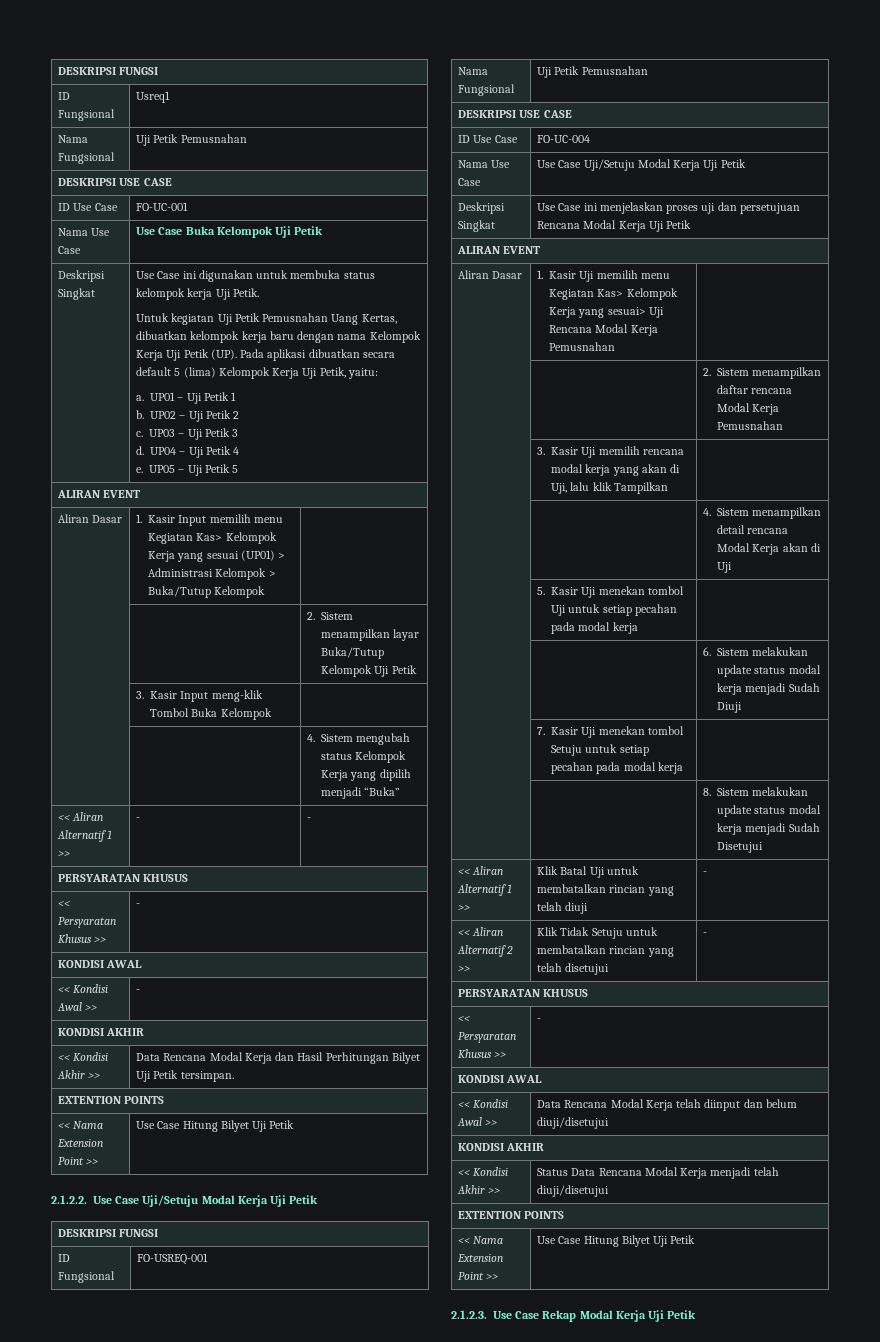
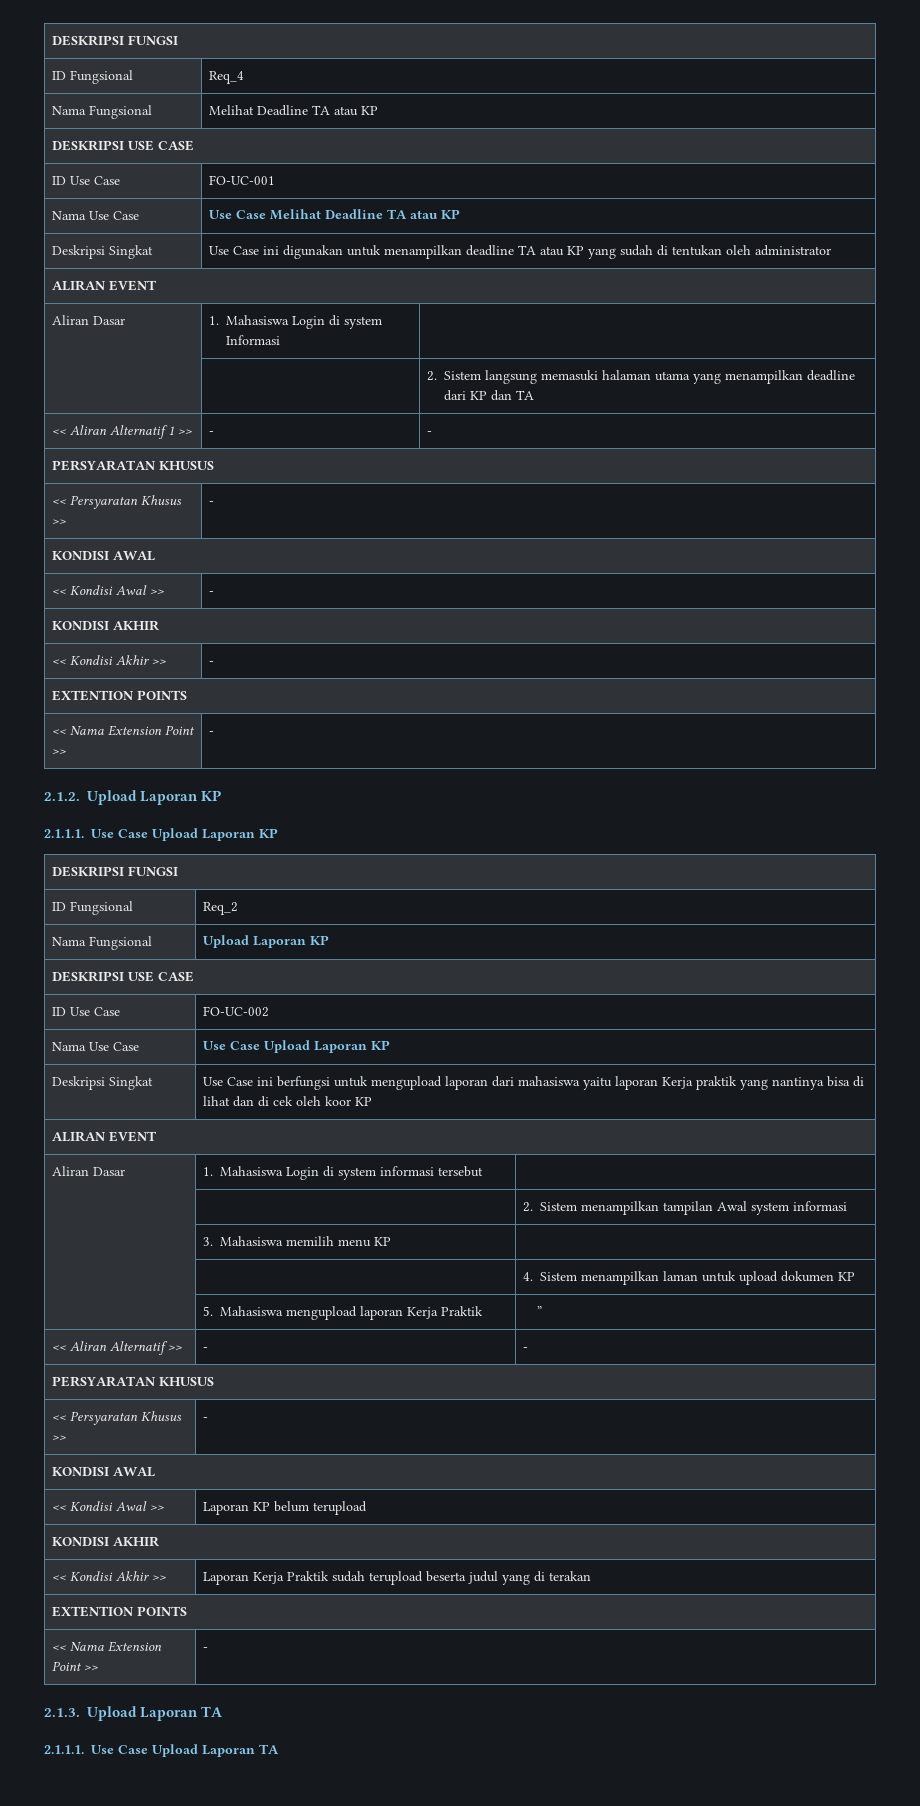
[58,67,159,75] [58,92,71,100] [58,109,116,121] [136,91,171,103] [58,135,89,143] [58,152,116,164] [136,134,247,146] DESKRIPSI FUNGSI // ID Fungsional | Usreq1 // Nama Fungsional | Uji Petik Pemusnahan -> [52,35,179,46] [52,70,134,84] [209,71,245,84] [52,105,153,119] [209,105,379,116] DESKRIPSI FUNGSI // ID Fungsional | Req_4 // Nama Fungsional | Melihat Deadline TA atau KP
[185,226,324,238] Buka Kelompok Uji Petik -> [270,209,461,220] Melihat Deadline TA atau KP
[290,270,375,279] [136,288,259,300] [136,313,397,325] [136,331,421,343] [136,349,395,361] [136,367,378,379] [136,392,237,404] [136,410,240,422] [136,428,239,440] [136,446,240,458] [136,464,239,476] [57,490,141,498] [58,514,123,523] [136,514,283,526] [148,532,277,544] [148,550,286,562] [148,568,276,580] [148,586,266,598] [307,612,354,620] [321,629,420,641] [321,647,385,659] [321,665,417,677] [136,690,263,702] [150,708,272,720] [307,733,411,745] [321,751,407,763] [321,769,411,781] [321,787,401,799] membuka status kelompok kerja Uji Petik. // Untuk kegiatan Uji Petik Pemusnahan Uang Kertas, dibuatkan kelompok kerja baru dengan nama Kelompok Kerja Uji Petik (UP). Pada aplikasi dibuatkan secara default 5 (lima) Kelompok Kerja Uji Petik, yaitu: // a. UP01 – Uji Petik 1 // b. UP02 – Uji Petik 2 // c. UP03 – Uji Petik 3 // d. UP04 – Uji Petik 4 // e. UP05 – Uji Petik 5 // ALIRAN EVENT // Aliran Dasar | 1. Kasir Input memilih menu Kegiatan Kas> Kelompok Kerja yang sesuai (UP01) > Administrasi Kelompok > Buka/Tutup Kelompok | // | | 2. Sistem menampilkan layar Buka/Tutup Kelompok Uji Petik // | 3. Kasir Input meng-klik Tombol Buka Kelompok | // | | 4. Sistem mengubah status Kelompok Kerja yang dipilih menjadi “Buka” -> [384,245,832,259] [52,280,158,291] [52,315,126,325] [209,315,383,329] [226,335,281,345] [427,370,856,384] [444,390,535,401] menampilkan deadline TA atau KP yang sudah di tentukan oleh administrator // ALIRAN EVENT // Aliran Dasar | 1. Mahasiswa Login di system Informasi | // | | 2. Sistem langsung memasuki halaman utama yang menampilkan deadline dari KP dan TA
[136,1052,420,1064] [136,1070,234,1082] [58,1096,165,1104] [58,1121,104,1129] [57,1139,104,1147] [58,1157,99,1165] [136,1120,295,1132] [51,1195,319,1207] [58,1229,159,1237] [58,1254,71,1262] [58,1271,116,1283] [137,1253,209,1265] [458,67,489,75] [458,84,516,96] [537,66,648,78] [458,110,572,118] [458,135,518,143] [537,135,591,143] [458,160,511,168] [458,178,482,186] [537,159,746,171] [458,202,506,214] [458,220,496,232] [537,202,800,214] [537,220,692,232] [457,246,541,254] [458,270,523,279] [537,270,670,282] [549,288,678,300] [549,307,664,318] [549,324,658,336] [549,342,616,351] [703,367,822,379] [717,385,793,394] [717,403,780,415] [717,421,784,430] [537,446,684,458] [551,464,681,476] [551,482,668,494] [703,507,822,519] [717,525,789,534] [717,543,821,555] [717,562,733,573] [537,586,684,598] [551,604,677,616] [551,622,638,634] [703,647,809,656] [717,665,821,677] [717,683,820,695] [717,702,743,713] [537,726,684,738] [551,744,649,756] [551,762,683,774] [703,787,809,796] [717,805,821,817] [717,823,820,835] [717,842,764,853] [458,866,504,875] [457,884,513,896] [458,905,471,911] [537,866,639,878] [537,884,674,896] [537,902,589,914] [703,871,708,875] [458,927,504,936] [457,945,514,957] [458,966,471,972] [537,927,658,939] [537,945,674,957] [537,963,610,975] Data Rencana Modal Kerja dan Hasil Perhitungan Bilyet Uji Petik tersimpan. // EXTENTION POINTS // << Nama Extension Point >> | Use Case Hitung Bilyet Uji Petik // 2.1.2.2. Use Case Uji/Setuju Modal Kerja Uji Petik // DESKRIPSI FUNGSI // ID Fungsional | FO-USREQ-001 // Nama Fungsional | Uji Petik Pemusnahan // DESKRIPSI USE CASE // ID Use Case | FO-UC-004 // Nama Use Case | Use Case Uji/Setuju Modal Kerja Uji Petik // Deskripsi Singkat | Use Case ini menjelaskan proses uji dan persetujuan Rencana Modal Kerja Uji Petik // ALIRAN EVENT // Aliran Dasar | 1. Kasir Uji memilih menu Kegiatan Kas> Kelompok Kerja yang sesuai> Uji Rencana Modal Kerja Pemusnahan | // | | 2. Sistem menampilkan daftar rencana Modal Kerja Pemusnahan // | 3. Kasir Uji memilih rencana modal kerja yang akan di Uji, lalu klik Tampilkan | // | | 4. Sistem menampilkan detail rencana Modal Kerja akan di Uji // | 5. Kasir Uji menekan tombol Uji untuk setiap pecahan pada modal kerja | // | | 6. Sistem melakukan update status modal kerja menjadi Sudah Diuji // | 7. Kasir Uji menekan tombol Setuju untuk setiap pecahan pada modal kerja | // | | 8. Sistem melakukan update status modal kerja menjadi Sudah Disetujui // << Aliran Alternatif 1 >> | Klik Batal Uji untuk membatalkan rincian yang telah diuji | - // << Aliran Alternatif 2 >> | Klik Tidak Setuju untuk membatalkan rincian yang telah disetujui -> [209,661,215,665] [52,690,188,701] [52,725,196,736] [52,749,67,755] [209,731,215,735] [44,790,222,805] [44,828,278,841] [52,866,179,877] [52,901,134,915] [203,902,239,915] [52,936,153,950] [203,935,330,948] [52,971,195,982] [52,1007,121,1016] [203,1006,270,1017] [52,1042,140,1051] [203,1040,391,1053] [52,1076,154,1090] [203,1076,865,1090] [203,1096,373,1107] [52,1131,158,1142] [52,1166,126,1176] [203,1166,484,1180] [523,1201,848,1215] [203,1236,392,1247] [523,1271,856,1285] [203,1306,484,1320] [537,1306,543,1316] [52,1341,183,1355] [203,1347,209,1351] - // EXTENTION POINTS // << Nama Extension Point >> | - // 2.1.2. Upload Laporan KP // 2.1.1.1. Use Case Upload Laporan KP // DESKRIPSI FUNGSI // ID Fungsional | Req_2 // Nama Fungsional | Upload Laporan KP // DESKRIPSI USE CASE // ID Use Case | FO-UC-002 // Nama Use Case | Use Case Upload Laporan KP // Deskripsi Singkat | Use Case ini berfungsi untuk mengupload laporan dari mahasiswa yaitu laporan Kerja praktik yang nantinya bisa di lihat dan di cek oleh koor KP // ALIRAN EVENT // Aliran Dasar | 1. Mahasiswa Login di system informasi tersebut | // | | 2. Sistem menampilkan tampilan Awal system informasi // | 3. Mahasiswa memilih menu KP | // | | 4. Sistem menampilkan laman untuk upload dokumen KP // | 5. Mahasiswa mengupload laporan Kerja Praktik | ” // << Aliran Alternatif >> | -
[537,1099,797,1111] [537,1117,610,1129] [458,1143,545,1151] [458,1167,509,1176] [457,1185,501,1194] [537,1167,779,1179] [537,1185,610,1197] [458,1211,565,1219] [458,1236,504,1244] [457,1254,504,1262] [458,1272,499,1280] [537,1235,696,1247] [451,1310,697,1322] Data Rencana Modal Kerja telah diinput dan belum diuji/disetujui // KONDISI AKHIR // << Kondisi Akhir >> | Status Data Rencana Modal Kerja menjadi telah diuji/disetujui // EXTENTION POINTS // << Nama Extension Point >> | Use Case Hitung Bilyet Uji Petik // 2.1.2.3. Use Case Rekap Modal Kerja Uji Petik -> [203,1501,368,1515] [52,1536,160,1547] [52,1571,167,1581] [203,1571,592,1585] [52,1606,188,1617] [52,1641,163,1652] [52,1661,99,1671] [203,1647,209,1651] [44,1706,224,1721] [44,1744,279,1757] Laporan KP belum terupload // KONDISI AKHIR // << Kondisi Akhir >> | Laporan Kerja Praktik sudah terupload beserta judul yang di terakan // EXTENTION POINTS // << Nama Extension Point >> | - // 2.1.3. Upload Laporan TA // 2.1.1.1. Use Case Upload Laporan TA

